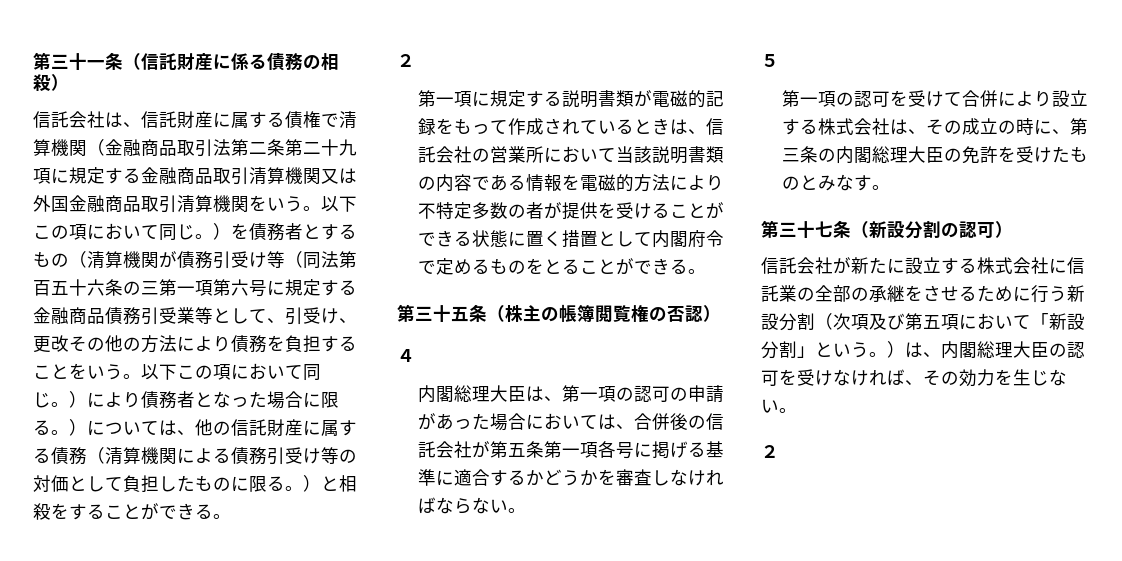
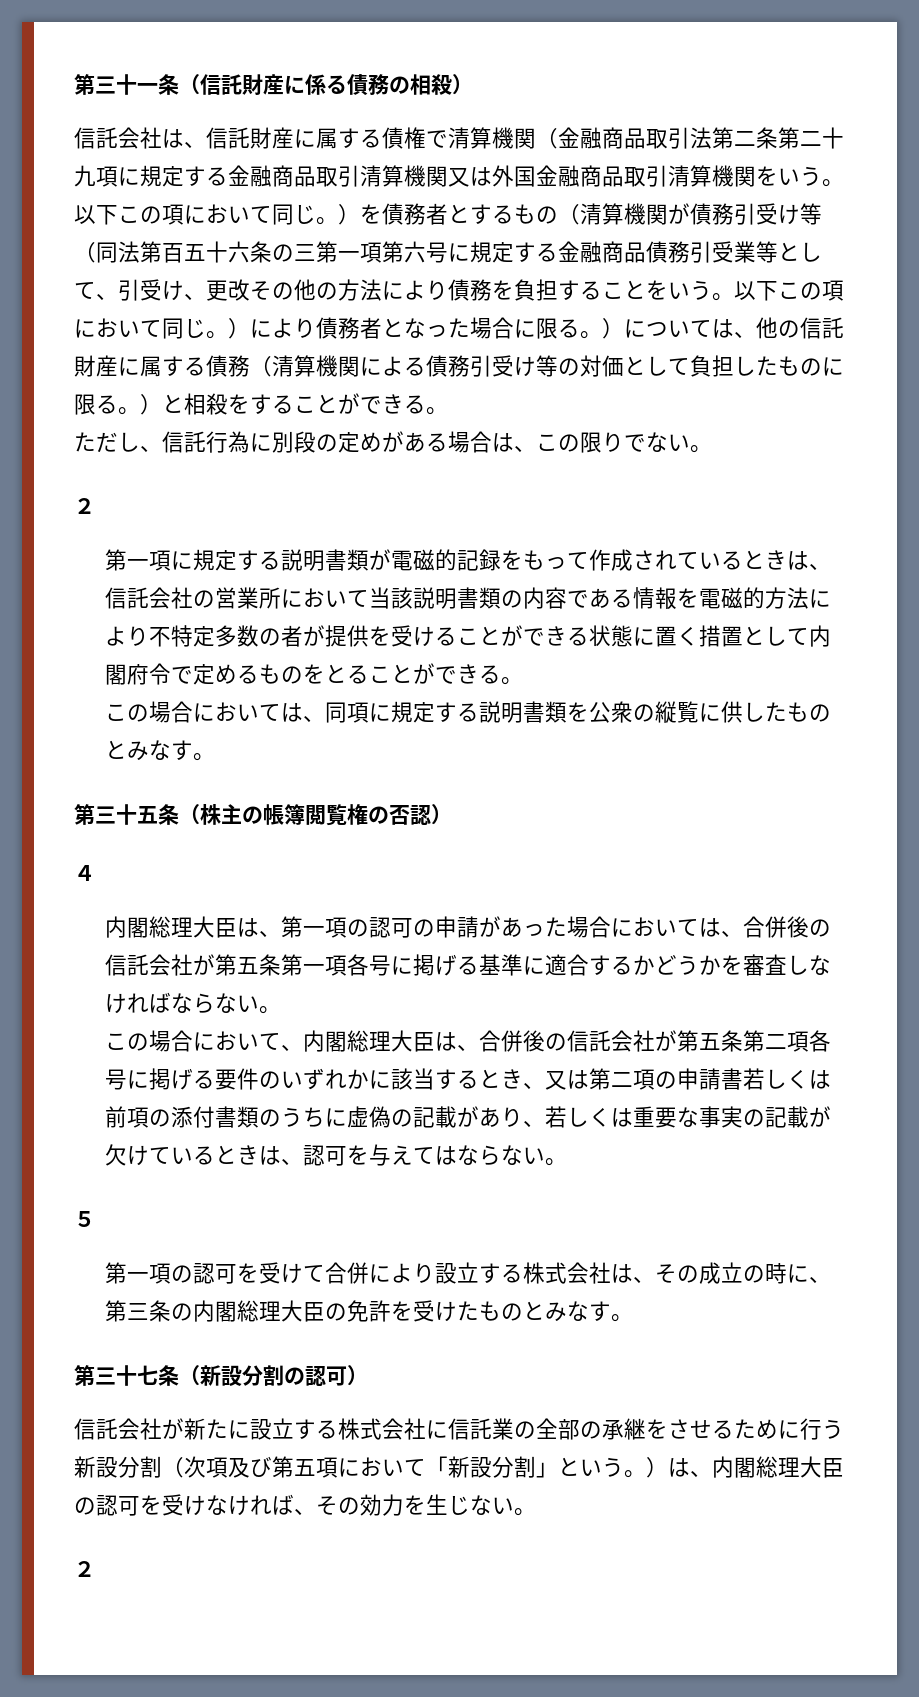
(231, 516) none -> [74,431,712,453] // ただし、信託行為に別段の定めがある場合は、この限りでない。
(706, 271) none -> [104,701,831,723] [104,740,215,761] // この場合においては、同項に規定する説明書類を公衆の縦覧に供したものとみなす。
(526, 510) none -> [104,1030,831,1052] [104,1068,831,1090] [104,1106,831,1128] [104,1144,567,1166] // この場合において、内閣総理大臣は、合併後の信託会社が第五条第二項各号に掲げる要件のいずれかに該当するとき、又は第二項の申請書若しくは前項の添付書類のうちに虚偽の記載があり、若しくは重要な事実の記載が欠けているときは、認可を与えてはならない。

